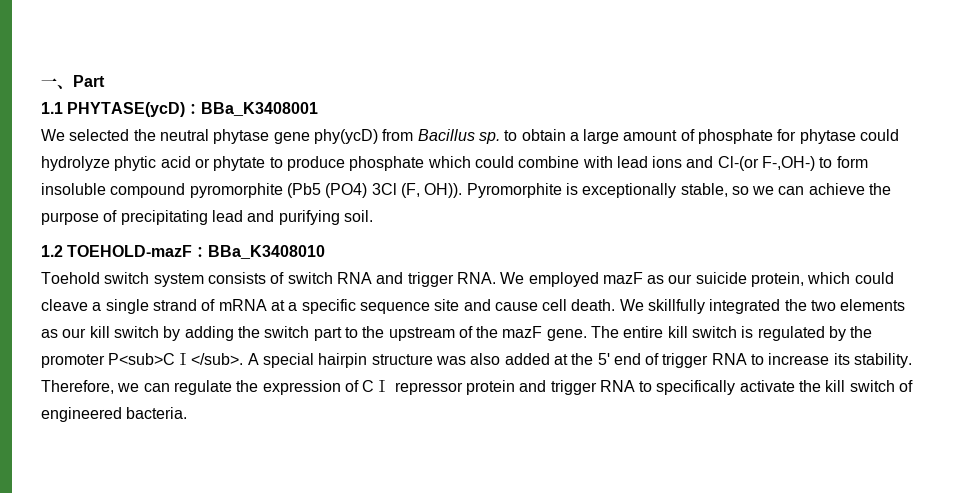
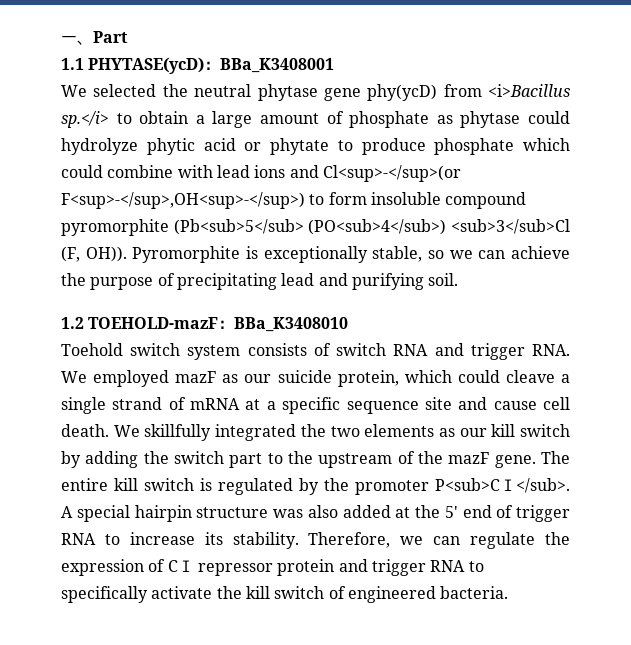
[417,129,500,144] Bacillus sp. -> [488,84,570,97] [61,111,109,128] <i>Bacillus sp.</i>
[777,129,797,141] for -> [436,115,453,124] as
[717,156,816,171] Cl-(or F-,OH-) -> [322,165,461,182] [61,192,305,209] Cl<sup>-</sup>(or F<sup>-</sup>,OH<sup>-</sup>)
[286,183,397,198] (Pb5 (PO4) 3Cl -> [173,219,570,235] (Pb<sub>5</sub> (PO<sub>4</sub>) <sub>3</sub>Cl

